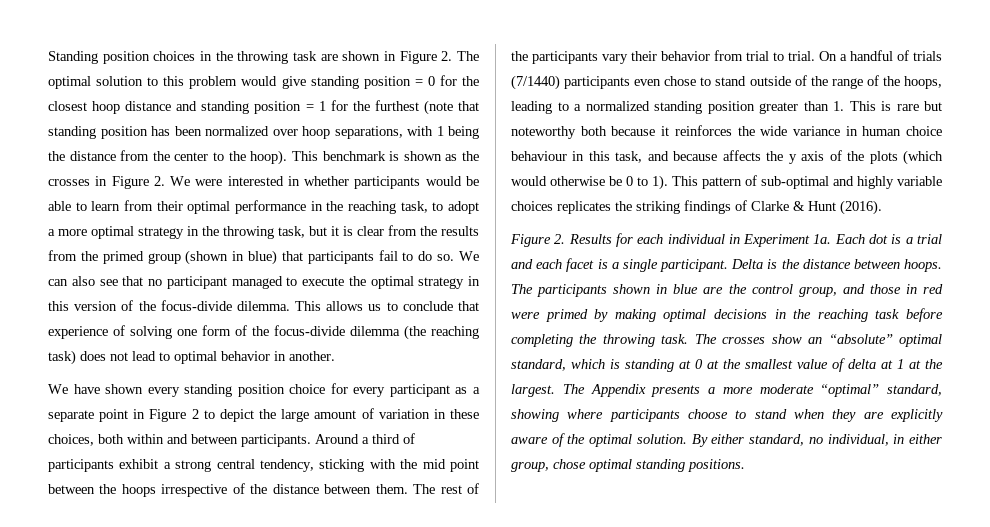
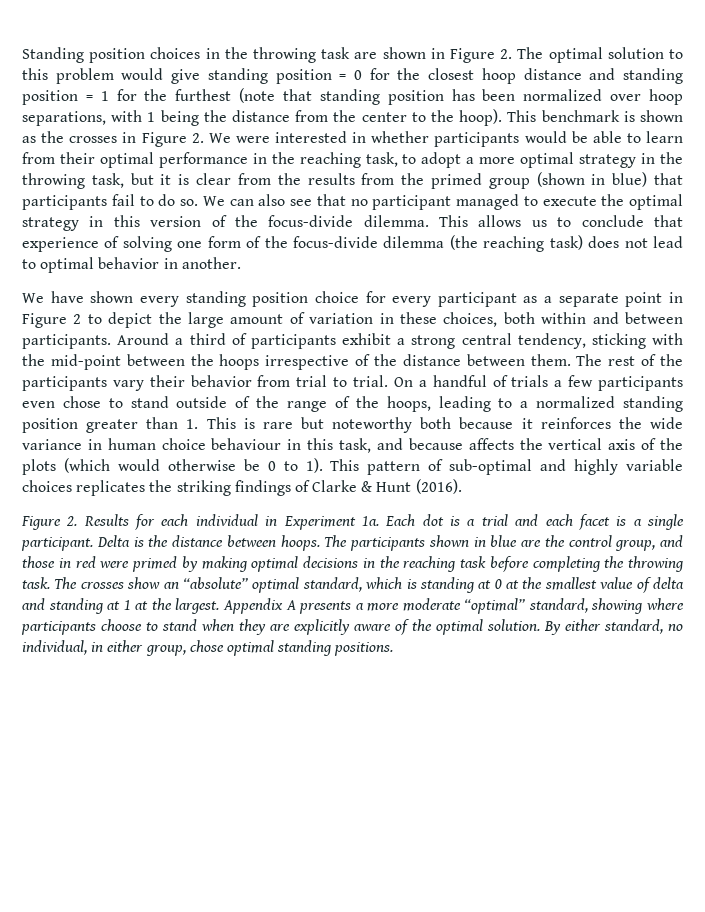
[422,459,479,472] mid point -> [50,354,121,370] mid-point
[511,75,560,90] (7/1440) -> [554,375,594,387] a few
[788,154,797,164] y -> [548,438,603,450] vertical
(876, 364) none -> [22,598,104,614] and standing
[562,384,646,397] The Appendix -> [222,598,296,614] Appendix A

